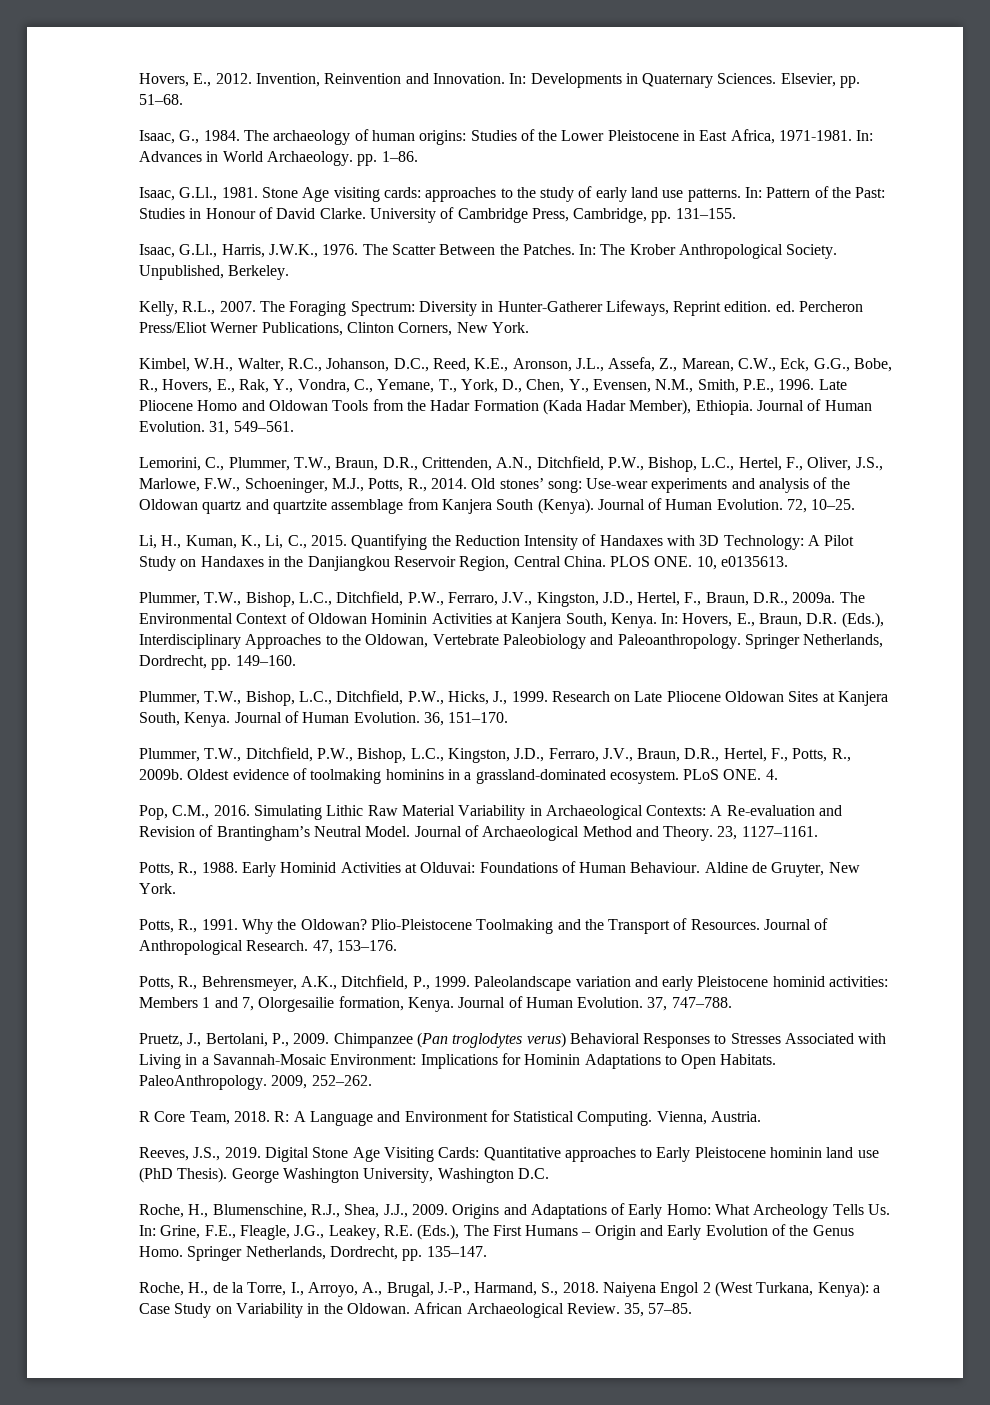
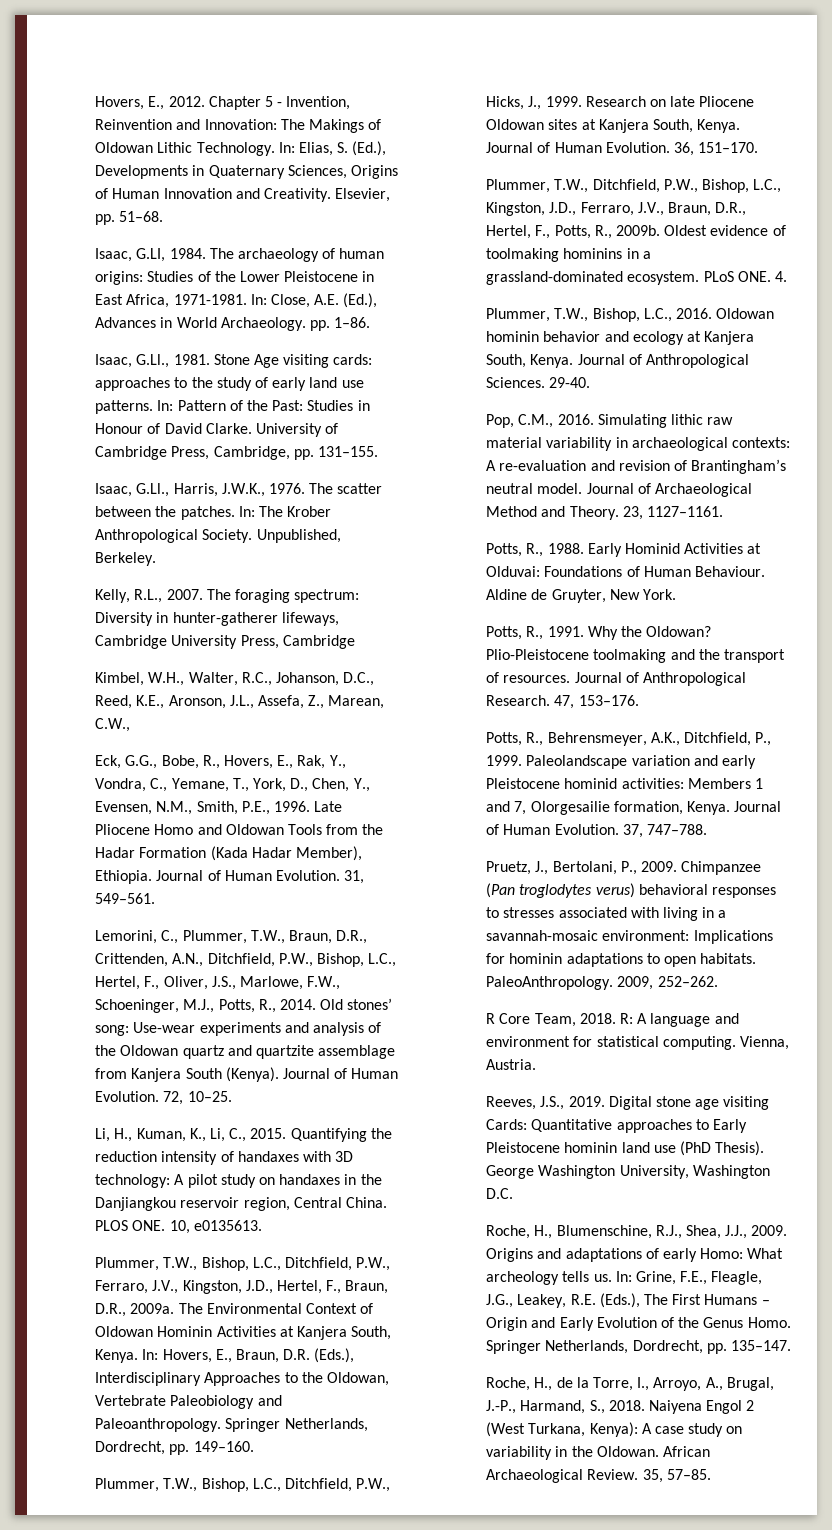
[255,73,777,88] Invention, Reinvention and Innovation. In: Developments in Quaternary Sciences. -> [208,96,351,110] [95,119,382,133] [95,141,387,156] [95,165,398,179] [95,188,331,202] Chapter 5 - Invention, Reinvention and Innovation: The Makings of Oldowan Lithic Technology. In: Elias, S. (Ed.), Developments in Quaternary Sciences, Origins of Human Innovation and Creativity.
[179,130,200,144] G., -> [136,248,166,262] G.LI,
(874, 135) none -> [270,293,378,308] Close, A.E. (Ed.),
[391,244,575,255] Scatter Between the Patches. -> [337,483,383,494] [95,506,235,520] scatter between the patches.
[289,300,864,316] [138,322,529,336] Foraging Spectrum: Diversity in Hunter-Gatherer Lifeways, Reprint edition. ed. Percheron Press/Eliot Werner Publications, Clinton Corners, New York. -> [234,589,360,603] [95,612,339,626] [95,635,355,649] foraging spectrum: Diversity in hunter-gatherer lifeways, Cambridge University Press, Cambridge
(777, 365) none -> (131, 725) //
[454,534,855,550] [138,556,264,571] Reduction Intensity of Handaxes with 3D Technology: A Pilot Study on Handaxes -> [95,1151,354,1165] [95,1174,341,1188] reduction intensity of handaxes with 3D technology: A pilot study on handaxes
[393,556,510,571] Reservoir Region, -> [180,1197,290,1211] reservoir region,
[634,691,663,702] Late -> [670,96,696,107] late
[788,691,819,702] Sites -> [548,119,578,130] sites
[138,805,843,820] [138,825,411,841] Pop, C.M., 2016. Simulating Lithic Raw Material Variability in Archaeological Contexts: A Re-evaluation and Revision of Brantingham’s Neutral Model. -> [486,308,775,322] [486,331,755,345] [486,354,749,368] [486,377,591,388] [486,414,734,428] [486,437,790,451] [486,459,787,474] [486,483,583,494] Plummer, T.W., Bishop, L.C., 2016. Oldowan hominin behavior and ecology at Kanjera South, Kenya. Journal of Anthropological Sciences. 29-40. // Pop, C.M., 2016. Simulating lithic raw material variability in archaeological contexts: A re-evaluation and revision of Brantingham’s neutral model.
[476,919,554,934] Toolmaking -> [593,649,667,663] toolmaking
[608,918,760,934] Transport of Resources. -> [723,649,785,663] [486,672,571,683] transport of resources.
[569,1033,887,1048] [138,1053,777,1069] Behavioral Responses to Stresses Associated with Living in a Savannah-Mosaic Environment: Implications for Hominin Adaptations to Open Habitats. -> [638,884,776,898] [486,907,727,921] [486,930,773,944] [486,953,757,967] behavioral responses to stresses associated with living in a savannah-mosaic environment: Implications for hominin adaptations to open habitats.
[309,1110,653,1126] Language and Environment for Statistical Computing. -> [650,1013,739,1027] [486,1036,736,1050] language and environment for statistical computing.
[312,1147,434,1162] Stone Age Visiting -> [655,1096,770,1110] stone age visiting
[530,1203,891,1219] Adaptations of Early Homo: What Archeology Tells Us. -> [565,1248,784,1262] [486,1271,612,1285] adaptations of early Homo: What archeology tells us.
[873,1285,881,1293] [138,1303,303,1318] a Case Study on Variability -> [641,1423,743,1437] [486,1446,553,1460] A case study on variability

